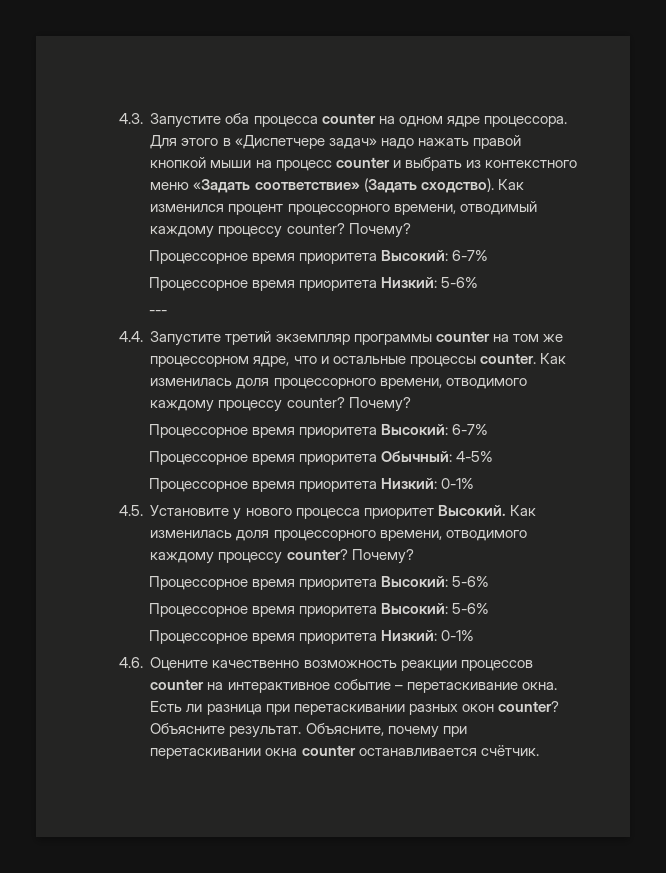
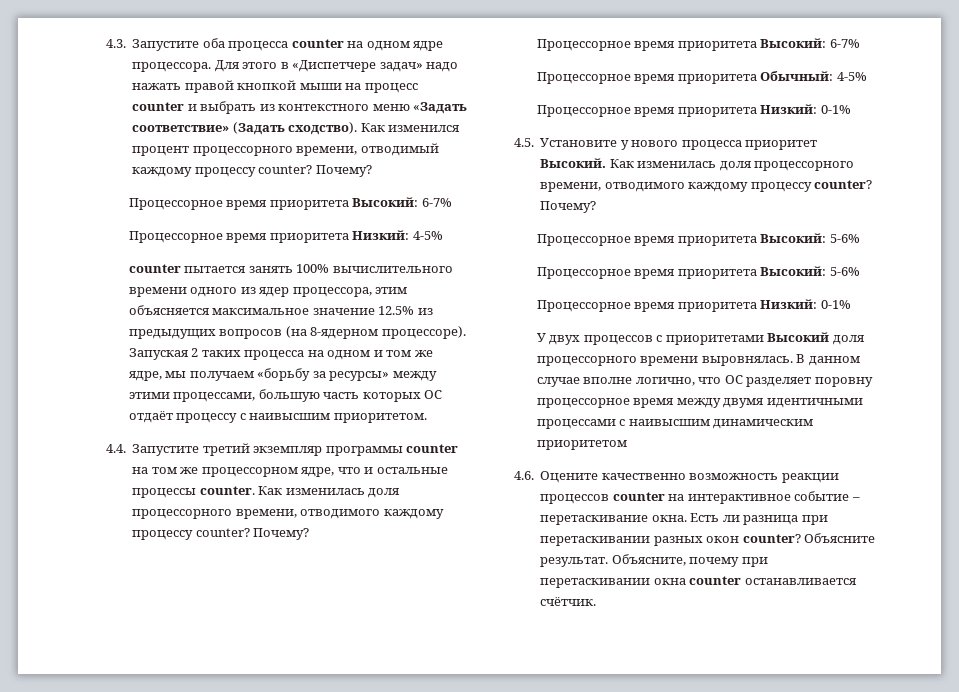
[441,277,479,288] [148,310,167,315] 5-6% // --- -> [412,231,443,240] [128,264,453,273] [128,287,408,297] [128,305,433,315] [128,326,466,339] [128,348,433,360] [128,368,437,381] [128,389,443,402] [128,411,427,423] 4-5% // counter пытается занять 100% вычислительного времени одного из ядер процессора, этим объясняется максимальное значение 12.5% из предыдущих вопросов (на 8-ядерном процессоре). Запуская 2 таких процесса на одном и том же ядре, мы получаем «борьбу за ресурсы» между этими процессами, большую часть которых ОС отдаёт процессу с наивысшим приоритетом.
(475, 635) none -> [536,332,865,345] [536,354,860,366] [536,375,873,387] [536,398,863,408] [536,419,814,429] [536,440,627,450] // У двух процессов с приоритетами Высокий доля процессорного времени выровнялась. В данном случае вполне логично, что ОС разделяет поровну процессорное время между двумя идентичными процессами с наивысшим динамическим приоритетом

